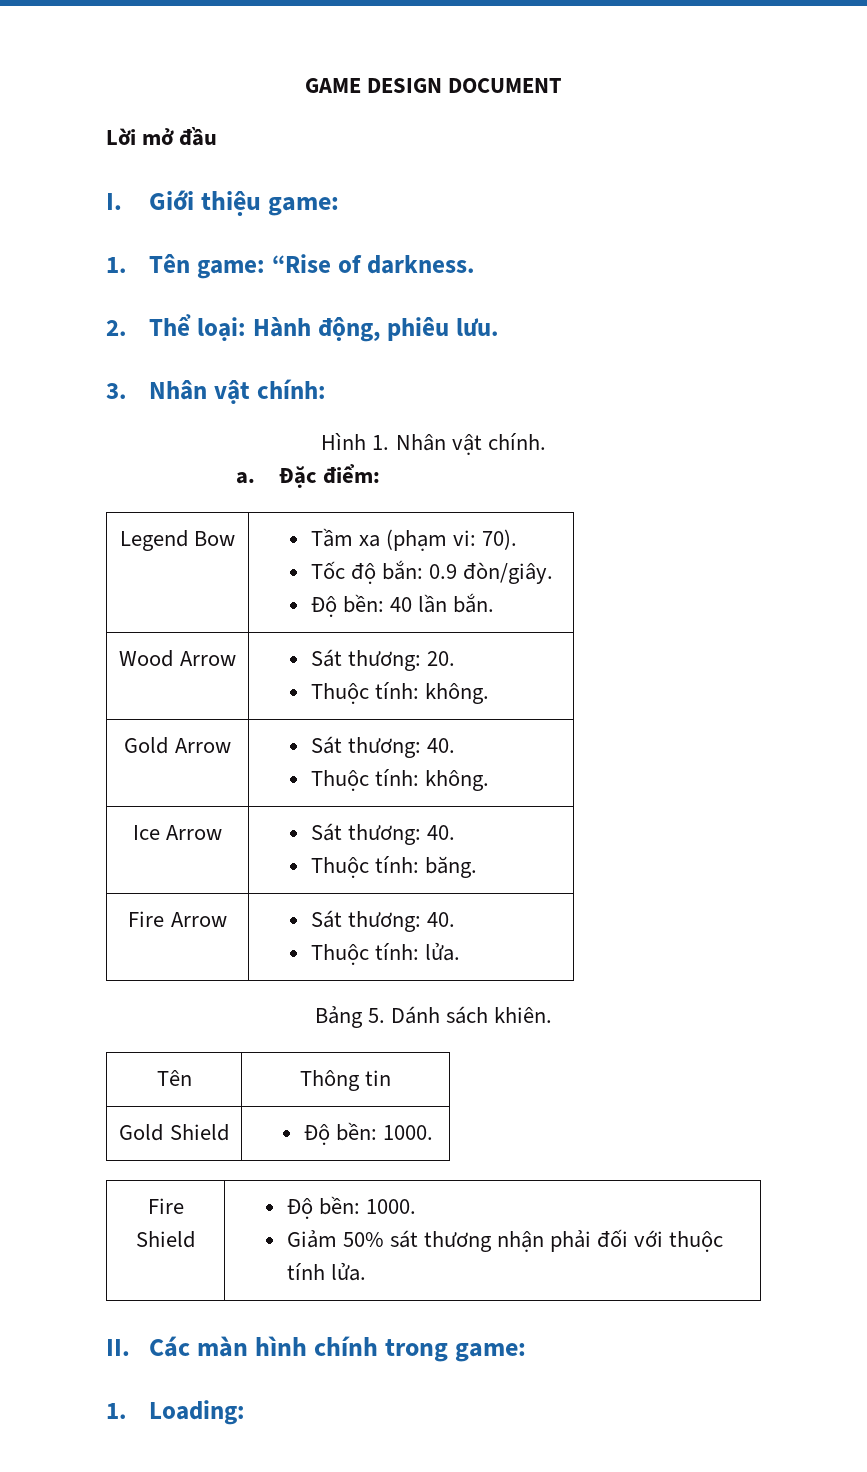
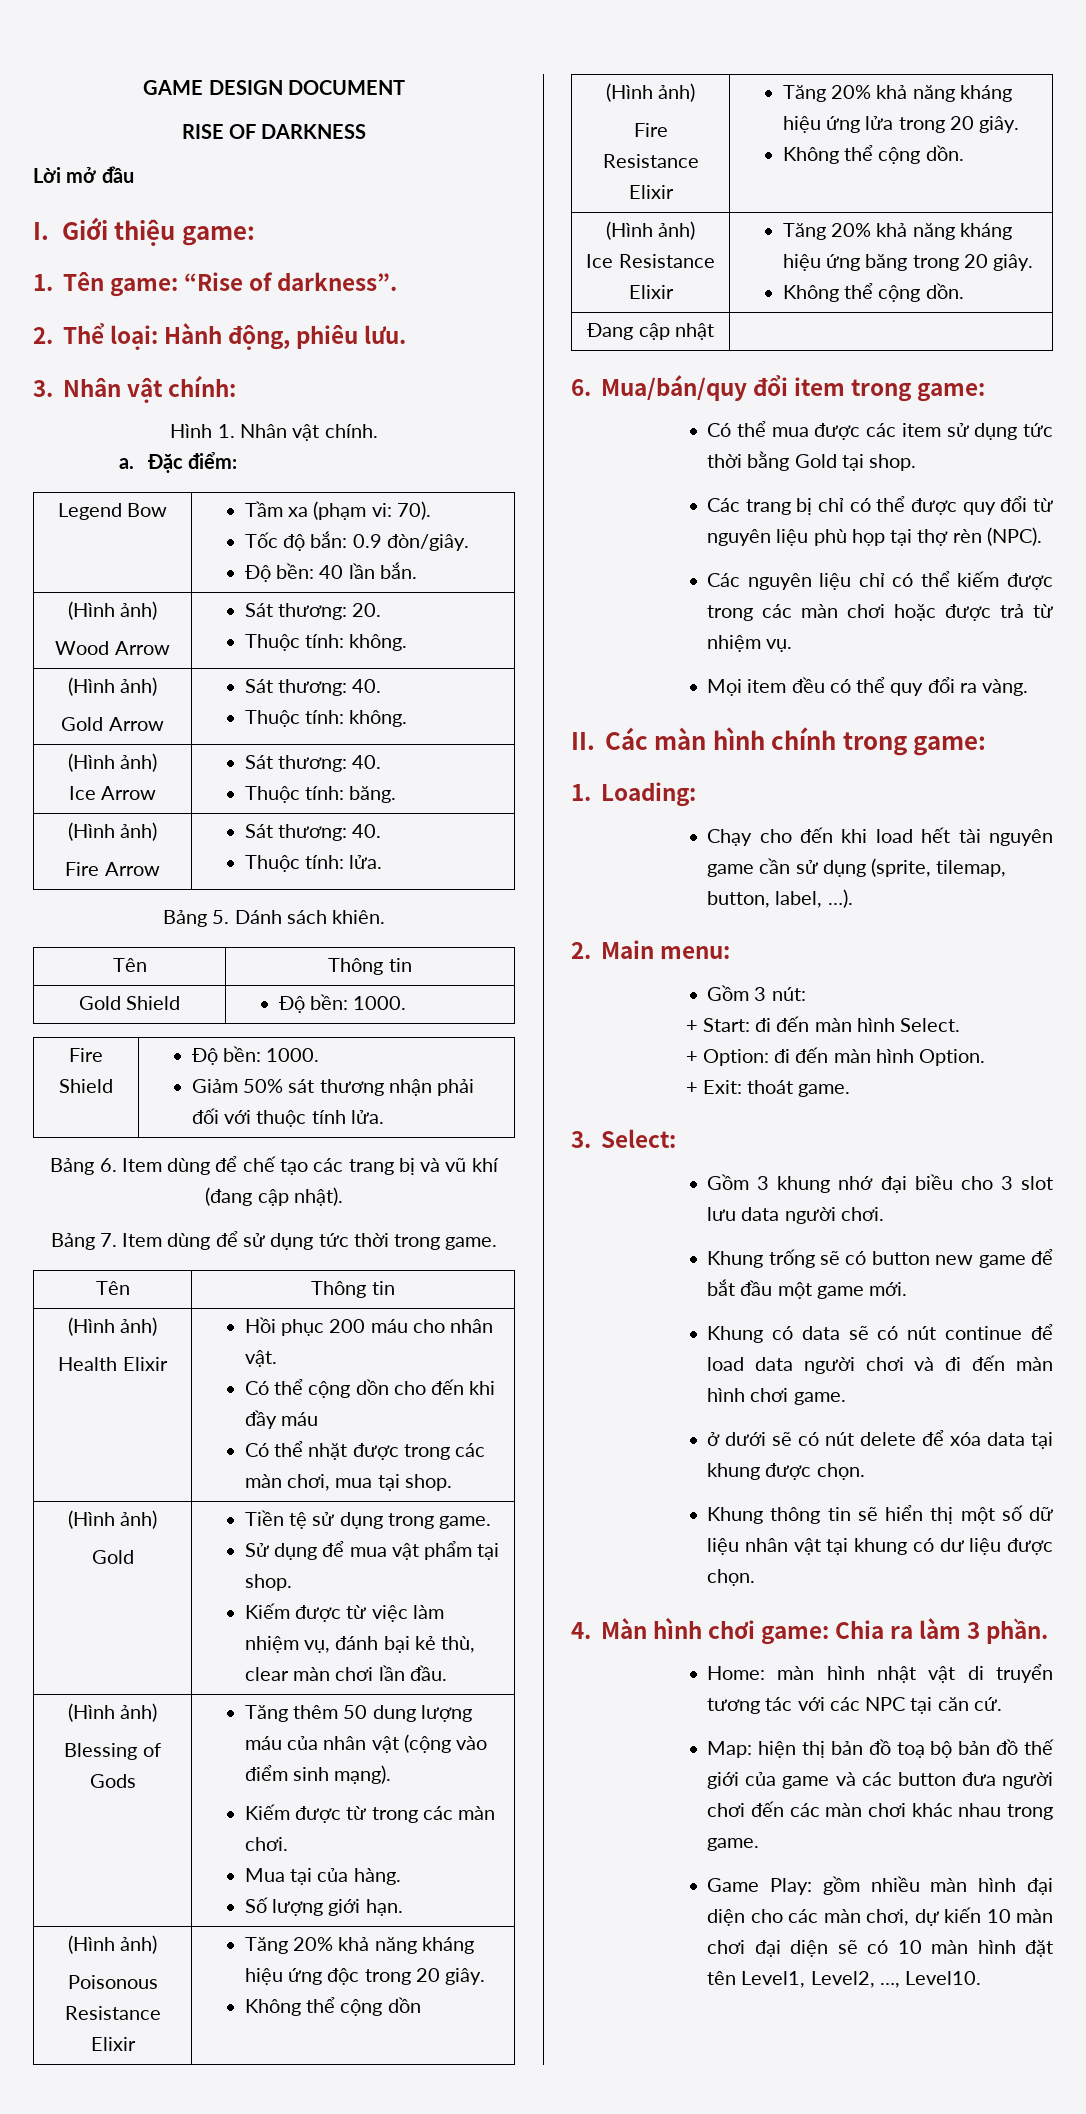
(563, 85) none -> [181,124,367,139] // RISE OF DARKNESS
[367,255,476,274] darkness. -> [277,272,398,291] darkness”.
(494, 603) none -> [67,601,158,620] (Hình ảnh) //
(489, 693) none -> [67,677,158,696] (Hình ảnh) //
(489, 780) none -> [67,753,158,772] (Hình ảnh) //
(477, 867) none -> [67,822,158,841] (Hình ảnh) //
(366, 1271) none -> [50,1156,499,1175] [205,1187,343,1206] [50,1231,498,1250] [95,1281,130,1295] [311,1281,395,1298] [67,1317,158,1336] [58,1357,168,1371] [244,1317,494,1336] [244,1350,277,1367] [244,1379,496,1398] [244,1410,319,1429] [244,1441,486,1460] [244,1474,452,1491] [67,1510,158,1529] [91,1550,134,1564] [244,1510,492,1529] [244,1541,500,1560] [244,1574,292,1591] [244,1603,444,1622] [244,1636,476,1653] [244,1665,447,1681] [67,1703,158,1722] [64,1743,161,1760] [89,1774,136,1788] [244,1705,472,1722] [244,1734,488,1753] [244,1765,392,1784] [244,1804,496,1823] [244,1837,288,1851] [244,1868,401,1885] [244,1897,403,1916] [67,1935,158,1954] [67,1975,158,1989] [64,2006,161,2020] [90,2037,136,2051] [244,1937,474,1954] [244,1968,486,1985] [244,1997,421,2016] [605,83,696,102] [633,123,668,137] [602,154,699,168] [628,185,674,199] [782,85,1012,102] [782,116,1020,133] [782,145,964,164] [605,221,696,240] [586,254,715,268] [628,285,674,299] [782,223,1012,240] [782,254,1034,271] [782,283,964,302] [587,323,714,340] [571,375,986,402] [707,421,1053,440] [707,451,917,471] [707,496,1053,515] [707,527,1042,546] [707,571,1053,590] [707,604,1053,621] [707,635,793,652] [707,677,1029,696] // Bảng 6. Item dùng để chế tạo các trang bị và vũ khí (đang cập nhật). // Bảng 7. Item dùng để sử dụng tức thời trong game. // Tên | Thông tin // (Hình ảnh) // Health Elixir | Hồi phục 200 máu cho nhân vật. // Có thể cộng dồn cho đến khi đầy máu // Có thể nhặt được trong các màn chơi, mua tại shop. // (Hình ảnh) // Gold | Tiền tệ sử dụng trong game. // Sử dụng để mua vật phẩm tại shop. // Kiếm được từ việc làm nhiệm vụ, đánh bại kẻ thù, clear màn chơi lần đầu. // (Hình ảnh) // Blessing of Gods | Tăng thêm 50 dung lượng máu của nhân vật (cộng vào điểm sinh mạng). // Kiếm được từ trong các màn chơi. // Mua tại của hàng. // Số lượng giới hạn. // (Hình ảnh) // Poisonous Resistance Elixir | Tăng 20% khả năng kháng hiệu ứng độc trong 20 giây. // Không thể cộng dồn // (Hình ảnh) // Fire Resistance Elixir | Tăng 20% khả năng kháng hiệu ứng lửa trong 20 giây. // Không thể cộng dồn. // (Hình ảnh) // Ice Resistance Elixir | Tăng 20% khả năng kháng hiệu ứng băng trong 20 giây. // Không thể cộng dồn. // Đang cập nhật | // 6. Mua/bán/quy đổi item trong game: // Có thể mua được các item sử dụng tức thời bằng Gold tại shop. // Các trang bị chỉ có thể được quy đổi từ nguyên liệu phù họp tại thợ rèn (NPC). // Các nguyên liệu chỉ có thể kiếm được trong các màn chơi hoặc được trả từ nhiệm vụ. // Mọi item đều có thể quy đổi ra vàng.
(246, 1412) none -> [707,827,1053,846] [707,858,1007,877] [707,889,853,908] [571,940,730,959] [707,985,806,1001] [685,1016,961,1032] [685,1047,986,1066] [685,1080,851,1097] [571,1129,676,1148] [707,1174,1053,1193] [707,1207,884,1224] [707,1249,1053,1268] [707,1279,908,1299] [707,1324,1053,1343] [707,1355,1053,1374] [707,1388,846,1405] [707,1430,1053,1449] [707,1463,865,1480] [707,1505,1053,1524] [707,1538,1053,1555] [707,1569,756,1586] [571,1617,1049,1645] [707,1664,1053,1683] [707,1697,1002,1714] [707,1739,1054,1758] [707,1772,1053,1789] [707,1801,1053,1820] [707,1838,760,1851] [707,1876,1053,1895] [707,1907,1053,1926] [707,1940,1053,1957] [707,1971,982,1988] // Chạy cho đến khi load hết tài nguyên game cần sử dụng (sprite, tilemap, button, label, …). // 2. Main menu: // Gồm 3 nút: // + Start: đi đến màn hình Select. // + Option: đi đến màn hình Option. // + Exit: thoát game. // 3. Select: // Gồm 3 khung nhớ đại biều cho 3 slot lưu data người chơi. // Khung trống sẽ có button new game để bắt đầu một game mới. // Khung có data sẽ có nút continue để load data người chơi và đi đến màn hình chơi game. // ở dưới sẽ có nút delete để xóa data tại khung được chọn. // Khung thông tin sẽ hiển thị một số dữ liệu nhân vật tại khung có dư liệu được chọn. // 4. Màn hình chơi game: Chia ra làm 3 phần. // Home: màn hình nhật vật di truyển tương tác với các NPC tại căn cứ. // Map: hiện thị bản đồ toạ bộ bản đồ thế giới của game và các button đưa người chơi đến các màn chơi khác nhau trong game. // Game Play: gồm nhiều màn hình đại diện cho các màn chơi, dự kiến 10 màn chơi đại diện sẽ có 10 màn hình đặt tên Level1, Level2, …, Level10.

